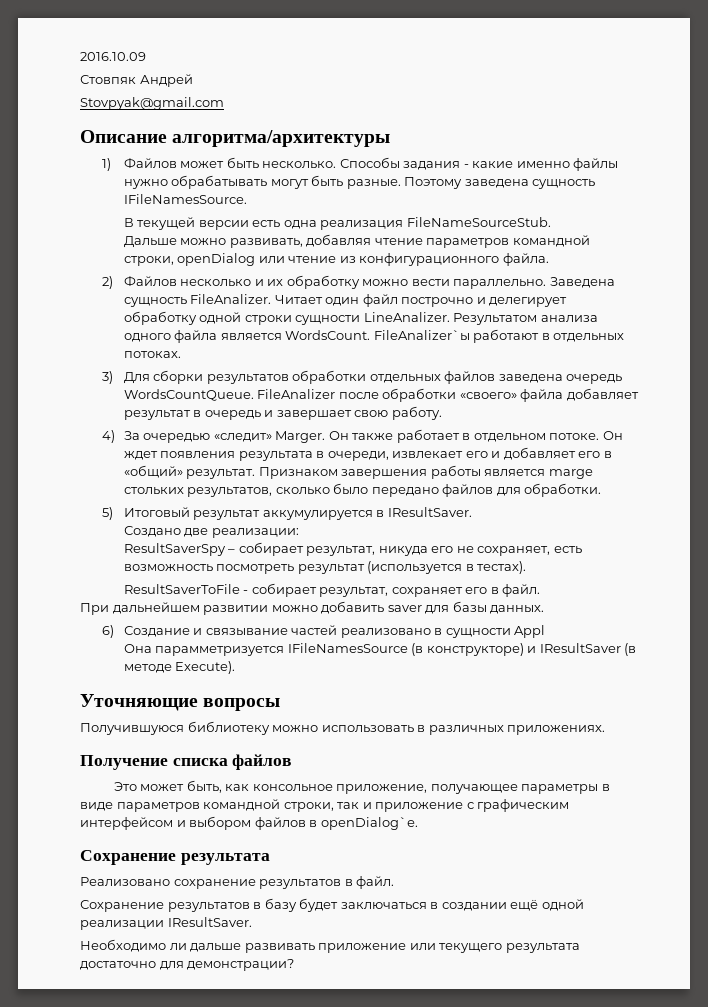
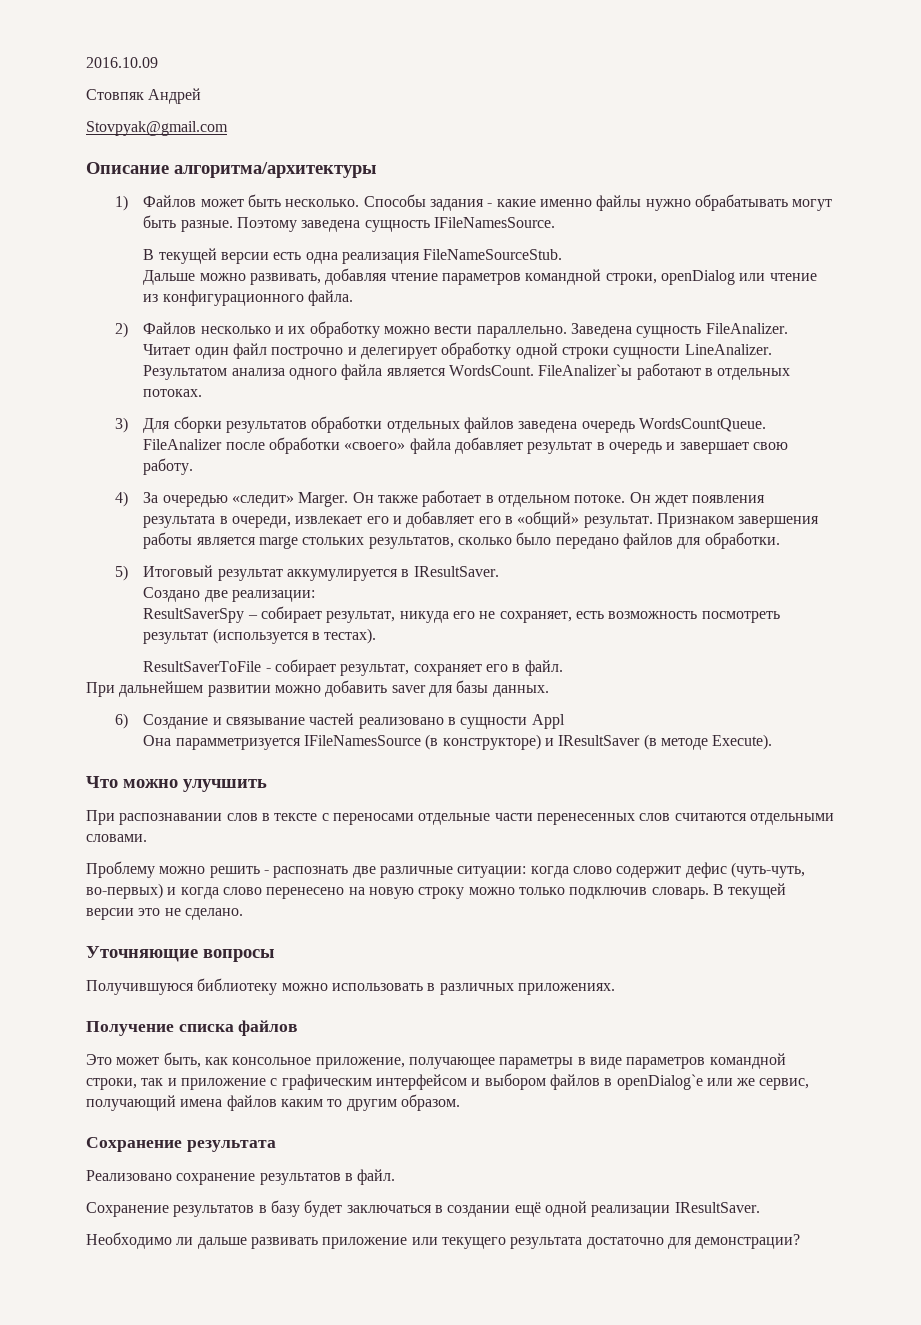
(236, 667) none -> [86,776,267,792] [86,810,834,825] [86,834,147,842] [86,861,805,878] [86,883,787,899] [86,908,243,920] // Что можно улучшить // При распознавании слов в тексте с переносами отдельные части перенесенных слов считаются отдельными словами. // Проблему можно решить - распознать две различные ситуации: когда слово содержит дефис (чуть-чуть, во-первых) и когда слово перенесено на новую строку можно только подключив словарь. В текущей версии это не сделано.
[320,817,418,830] openDialog`е. -> [616,1074,810,1090] [86,1094,460,1111] openDialog`е или же сервис, получающий имена файлов каким то другим образом.

